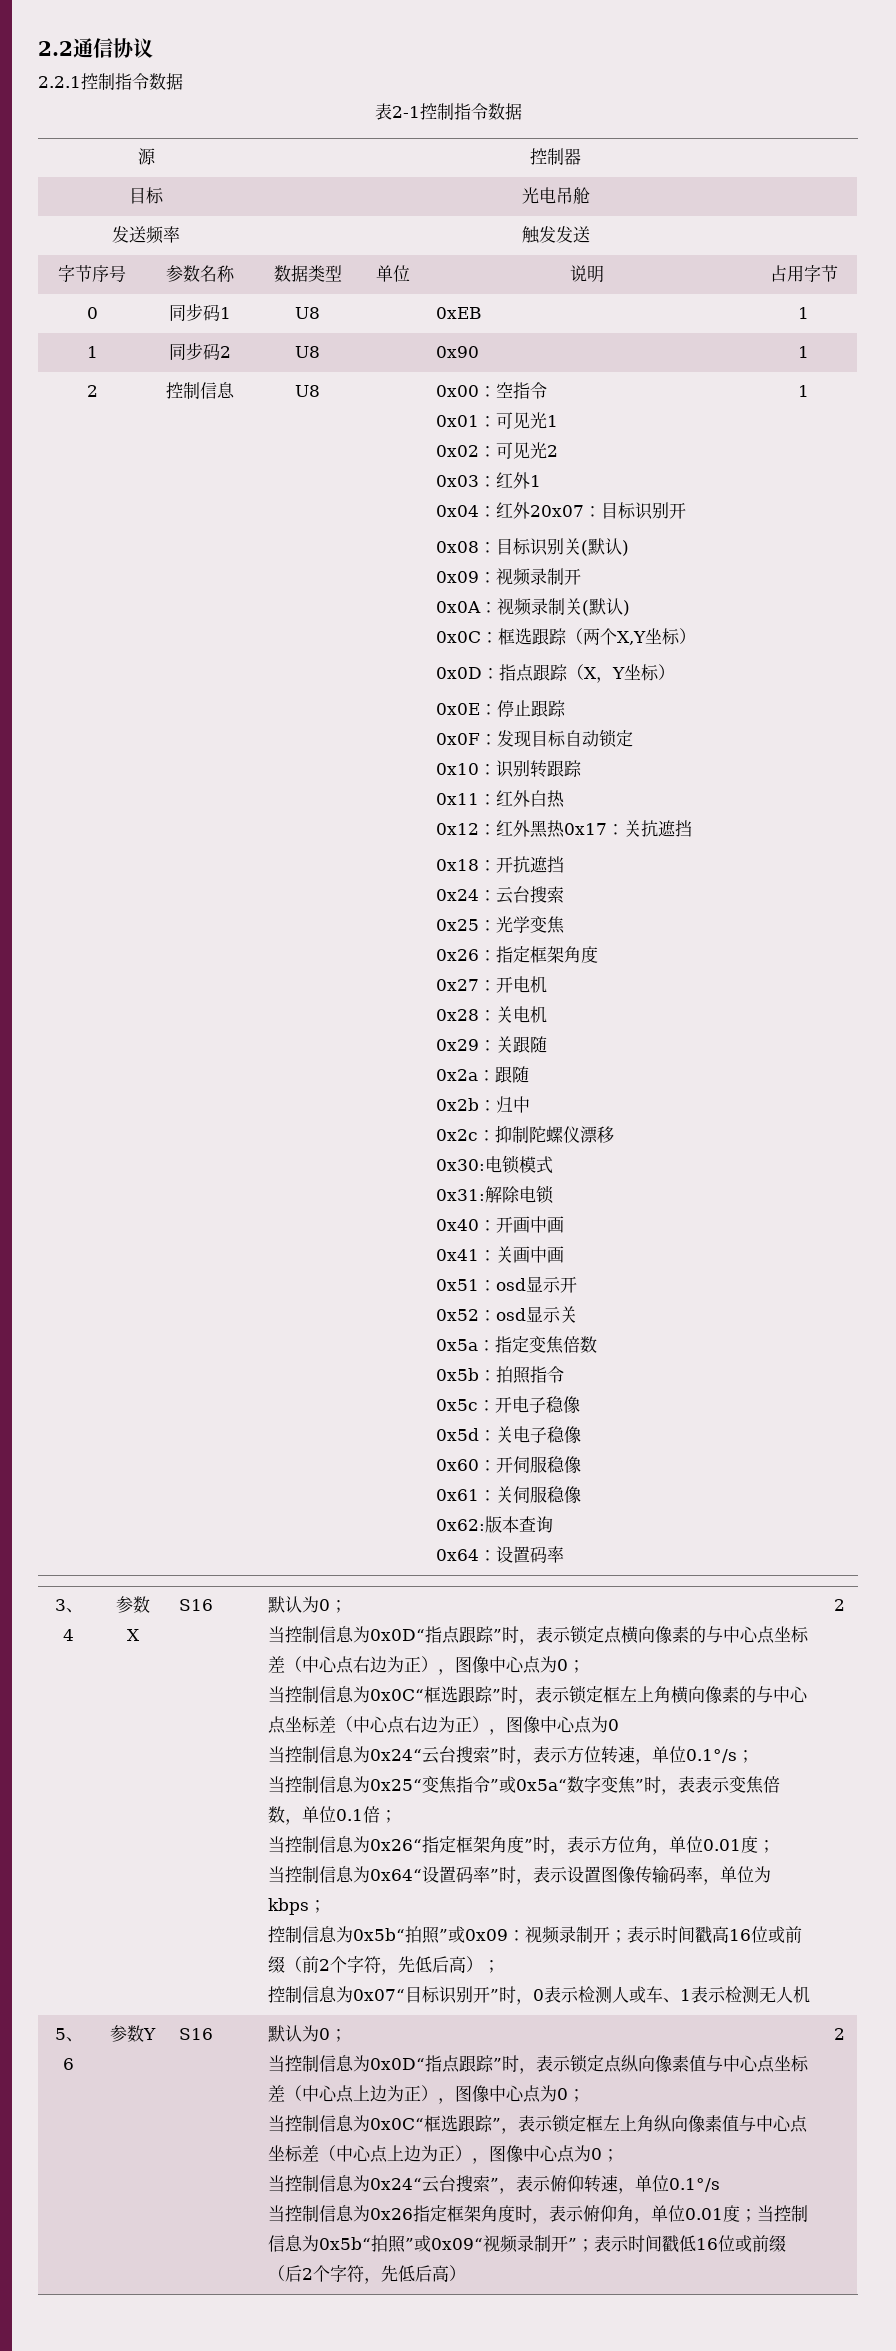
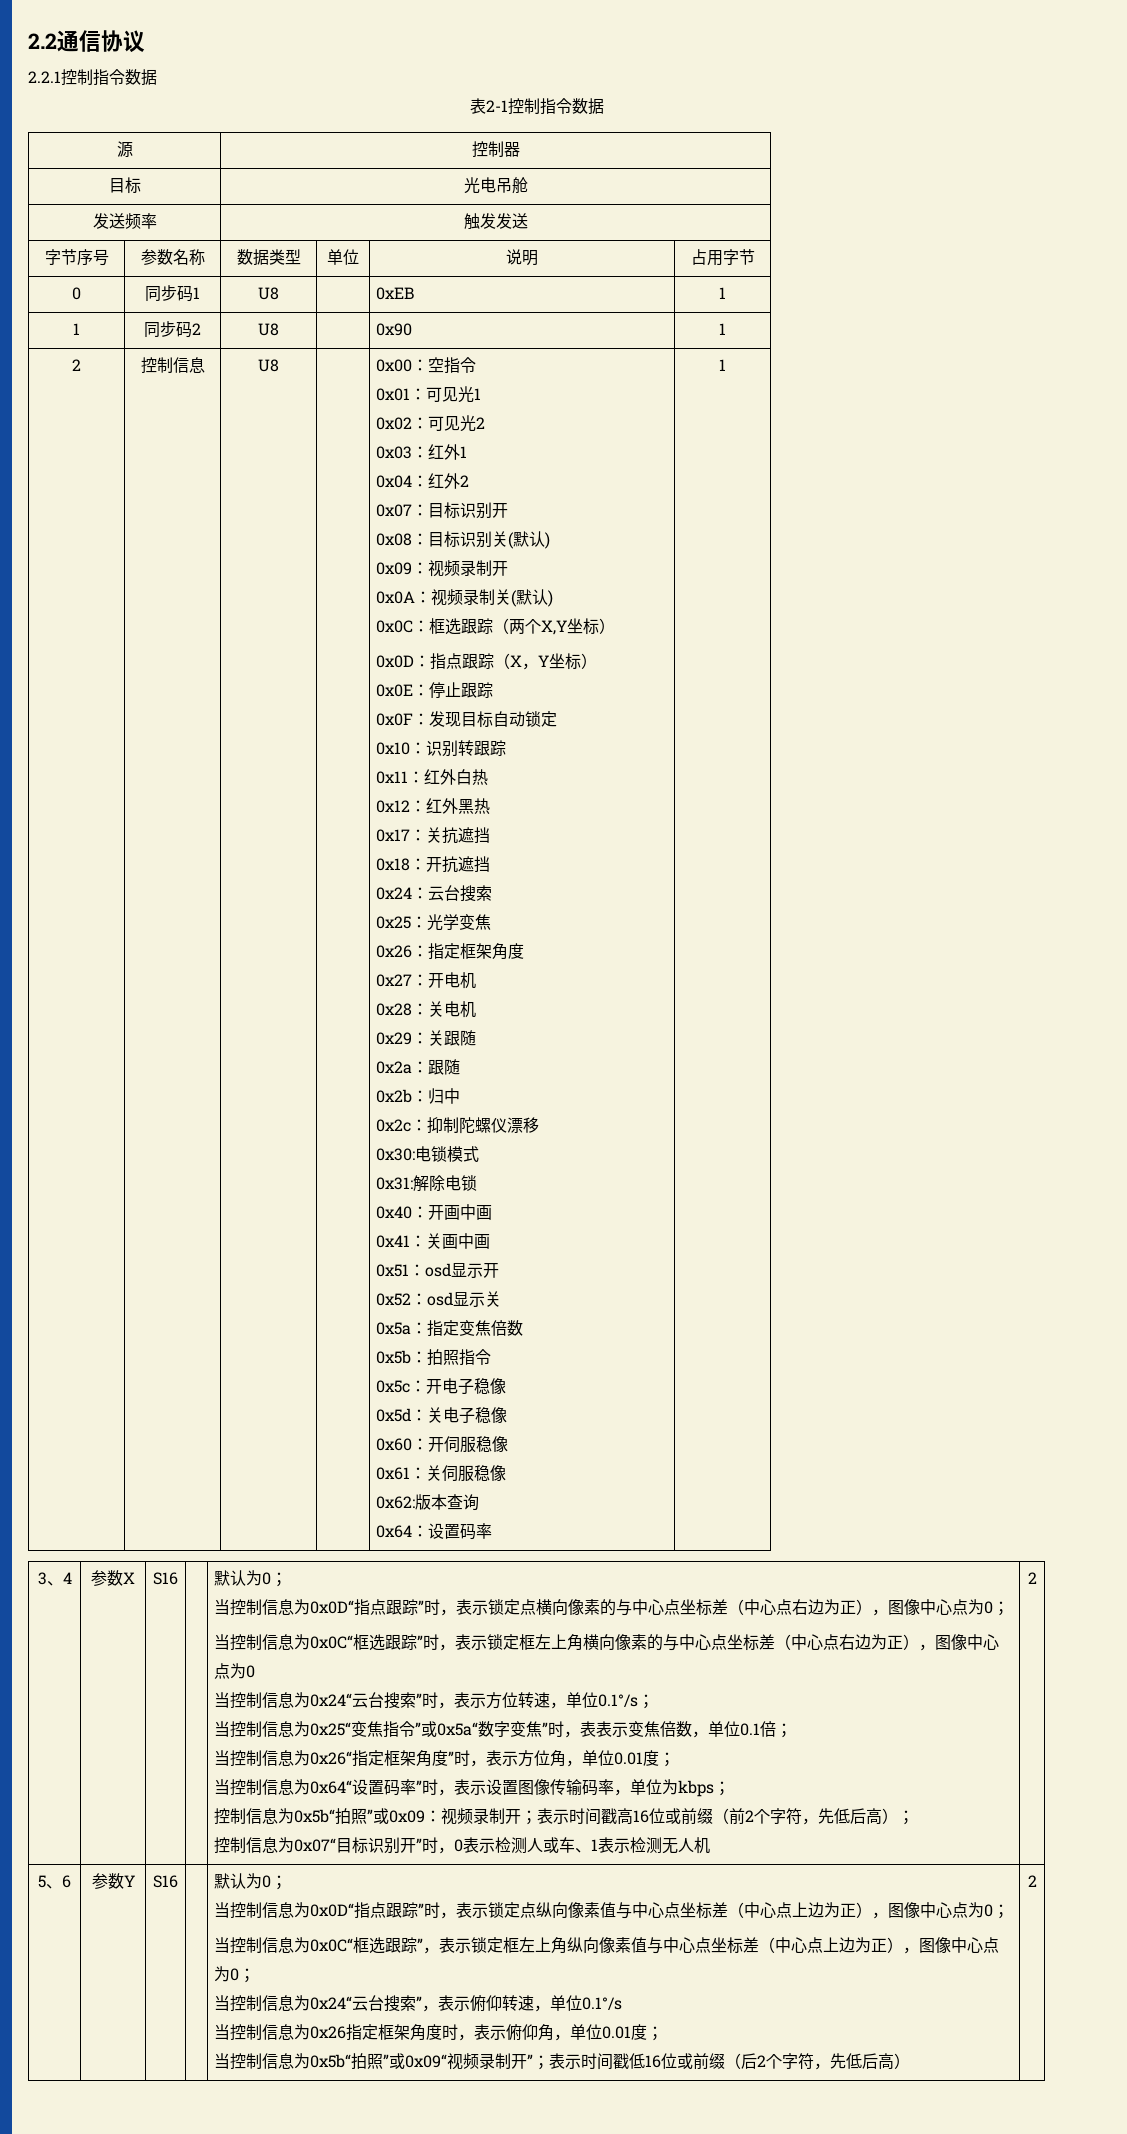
[529,505,584,517] 20x07 -> [460,475,470,487] [376,504,413,517] 2 // 0x07
(565, 829) none -> (491, 806) //
(757, 2215) none -> (664, 2033) //

